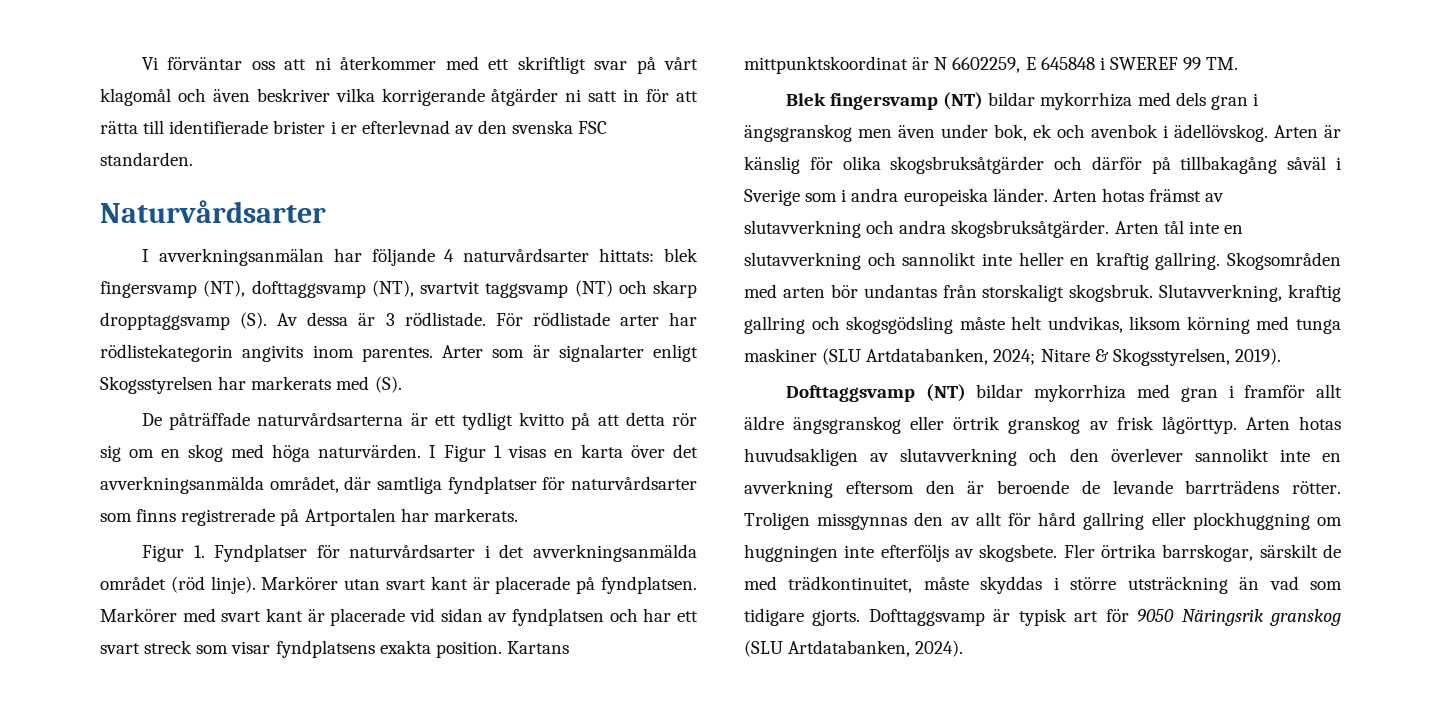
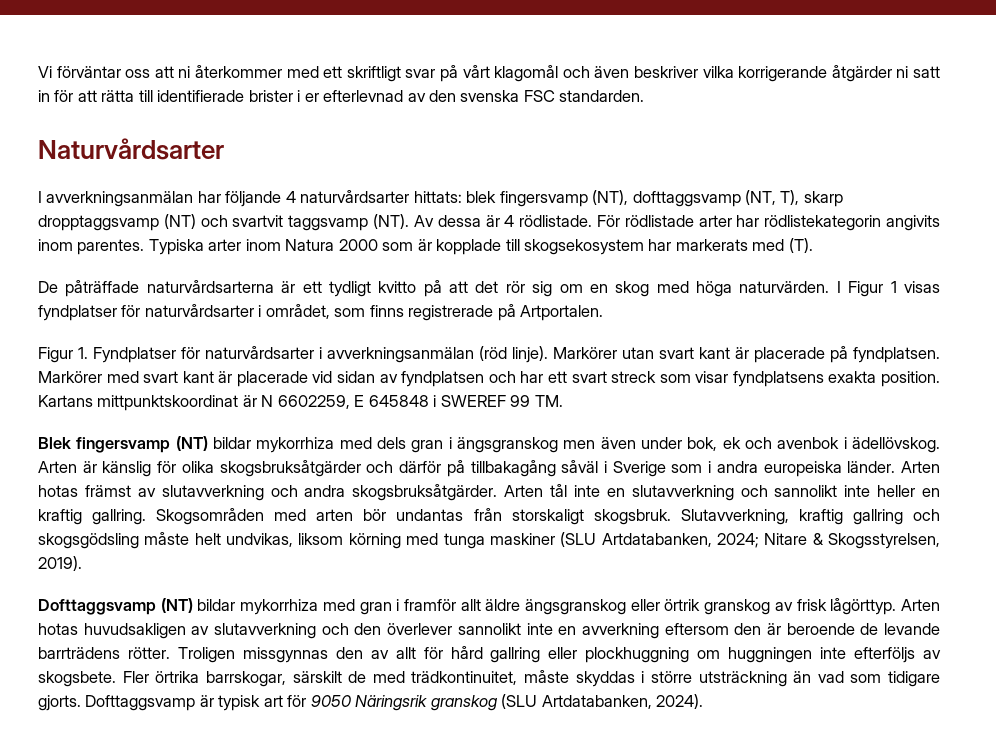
[371,280,697,298] [100,312,268,330] (NT), svartvit taggsvamp (NT) och skarp dropptaggsvamp (S). -> [745,190,843,207] [38,214,410,231] (NT, T), skarp dropptaggsvamp (NT) och svartvit taggsvamp (NT).
[385,313,395,326] 3 -> [504,215,515,227] 4
[442,344,698,362] [100,376,213,394] Arter som är signalarter enligt Skogsstyrelsen -> [148,239,645,255] Typiska arter inom Natura 2000 som är kopplade till skogsekosystem
[374,376,402,393] (S). -> [788,238,813,253] (T).
[625,412,665,426] detta -> [475,281,499,293] det
[554,444,698,458] [100,476,443,494] en karta över det avverkningsanmälda området, där samtliga -> (941, 287) none
(698, 483) none -> [258,304,330,319] i området,
[304,508,518,526] Artportalen har markerats. -> [520,305,604,321] Artportalen.
[499,544,697,562] [100,576,166,590] det avverkningsanmälda området -> [327,347,474,363] avverkningsanmälan

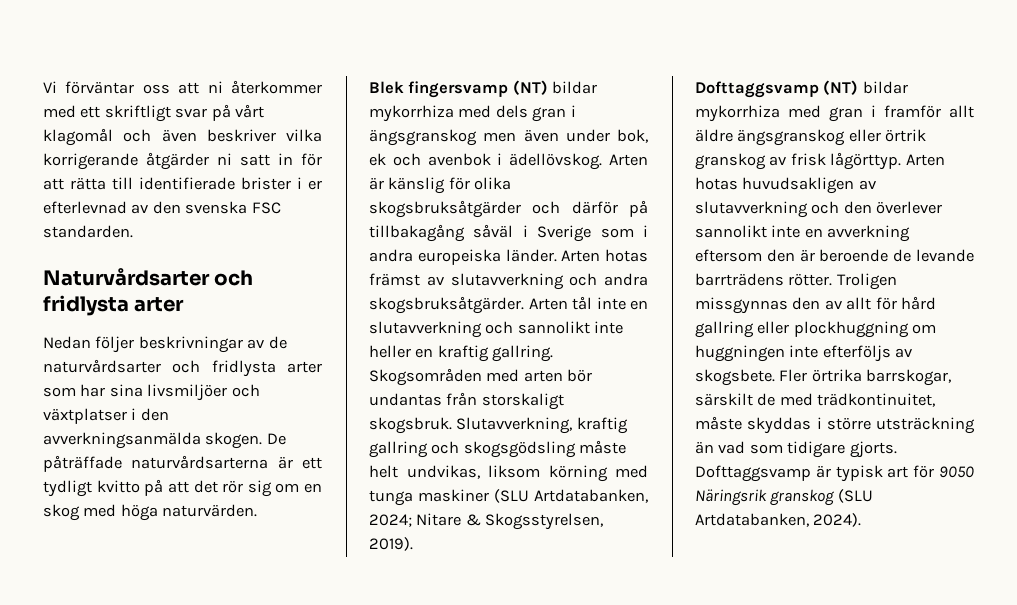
[38,190,843,207] [38,214,940,231] [38,238,813,255] // I avverkningsanmälan har följande 4 naturvårdsarter hittats: blek fingersvamp (NT), dofttaggsvamp (NT, T), skarp dropptaggsvamp (NT) och svartvit taggsvamp (NT). Av dessa är 4 rödlistade. För rödlistade arter har rödlistekategorin angivits inom parentes. Typiska arter inom Natura 2000 som är kopplade till skogsekosystem har markerats med (T). // -> [214,270,254,286] [43,295,185,316] [43,336,287,353] [43,359,322,377] [43,384,260,401] [43,408,169,424] [43,432,263,449] och fridlysta arter // Nedan följer beskrivningar av de naturvårdsarter och fridlysta arter som har sina livsmiljöer och växtplatser i den avverkningsanmälda skogen.
[836,281,941,297] [38,304,604,321] [38,346,940,363] [38,371,940,387] [38,395,563,411] I Figur 1 visas fyndplatser för naturvårdsarter i området, som finns registrerade på Artportalen. // Figur 1. Fyndplatser för naturvårdsarter i avverkningsanmälan (röd linje). Markörer utan svart kant är placerade på fyndplatsen. Markörer med svart kant är placerade vid sidan av fyndplatsen och har ett svart streck som visar fyndplatsens exakta position. Kartans mittpunktskoordinat är N 6602259, E 645848 i SWEREF 99 TM. -> (258, 510) none

